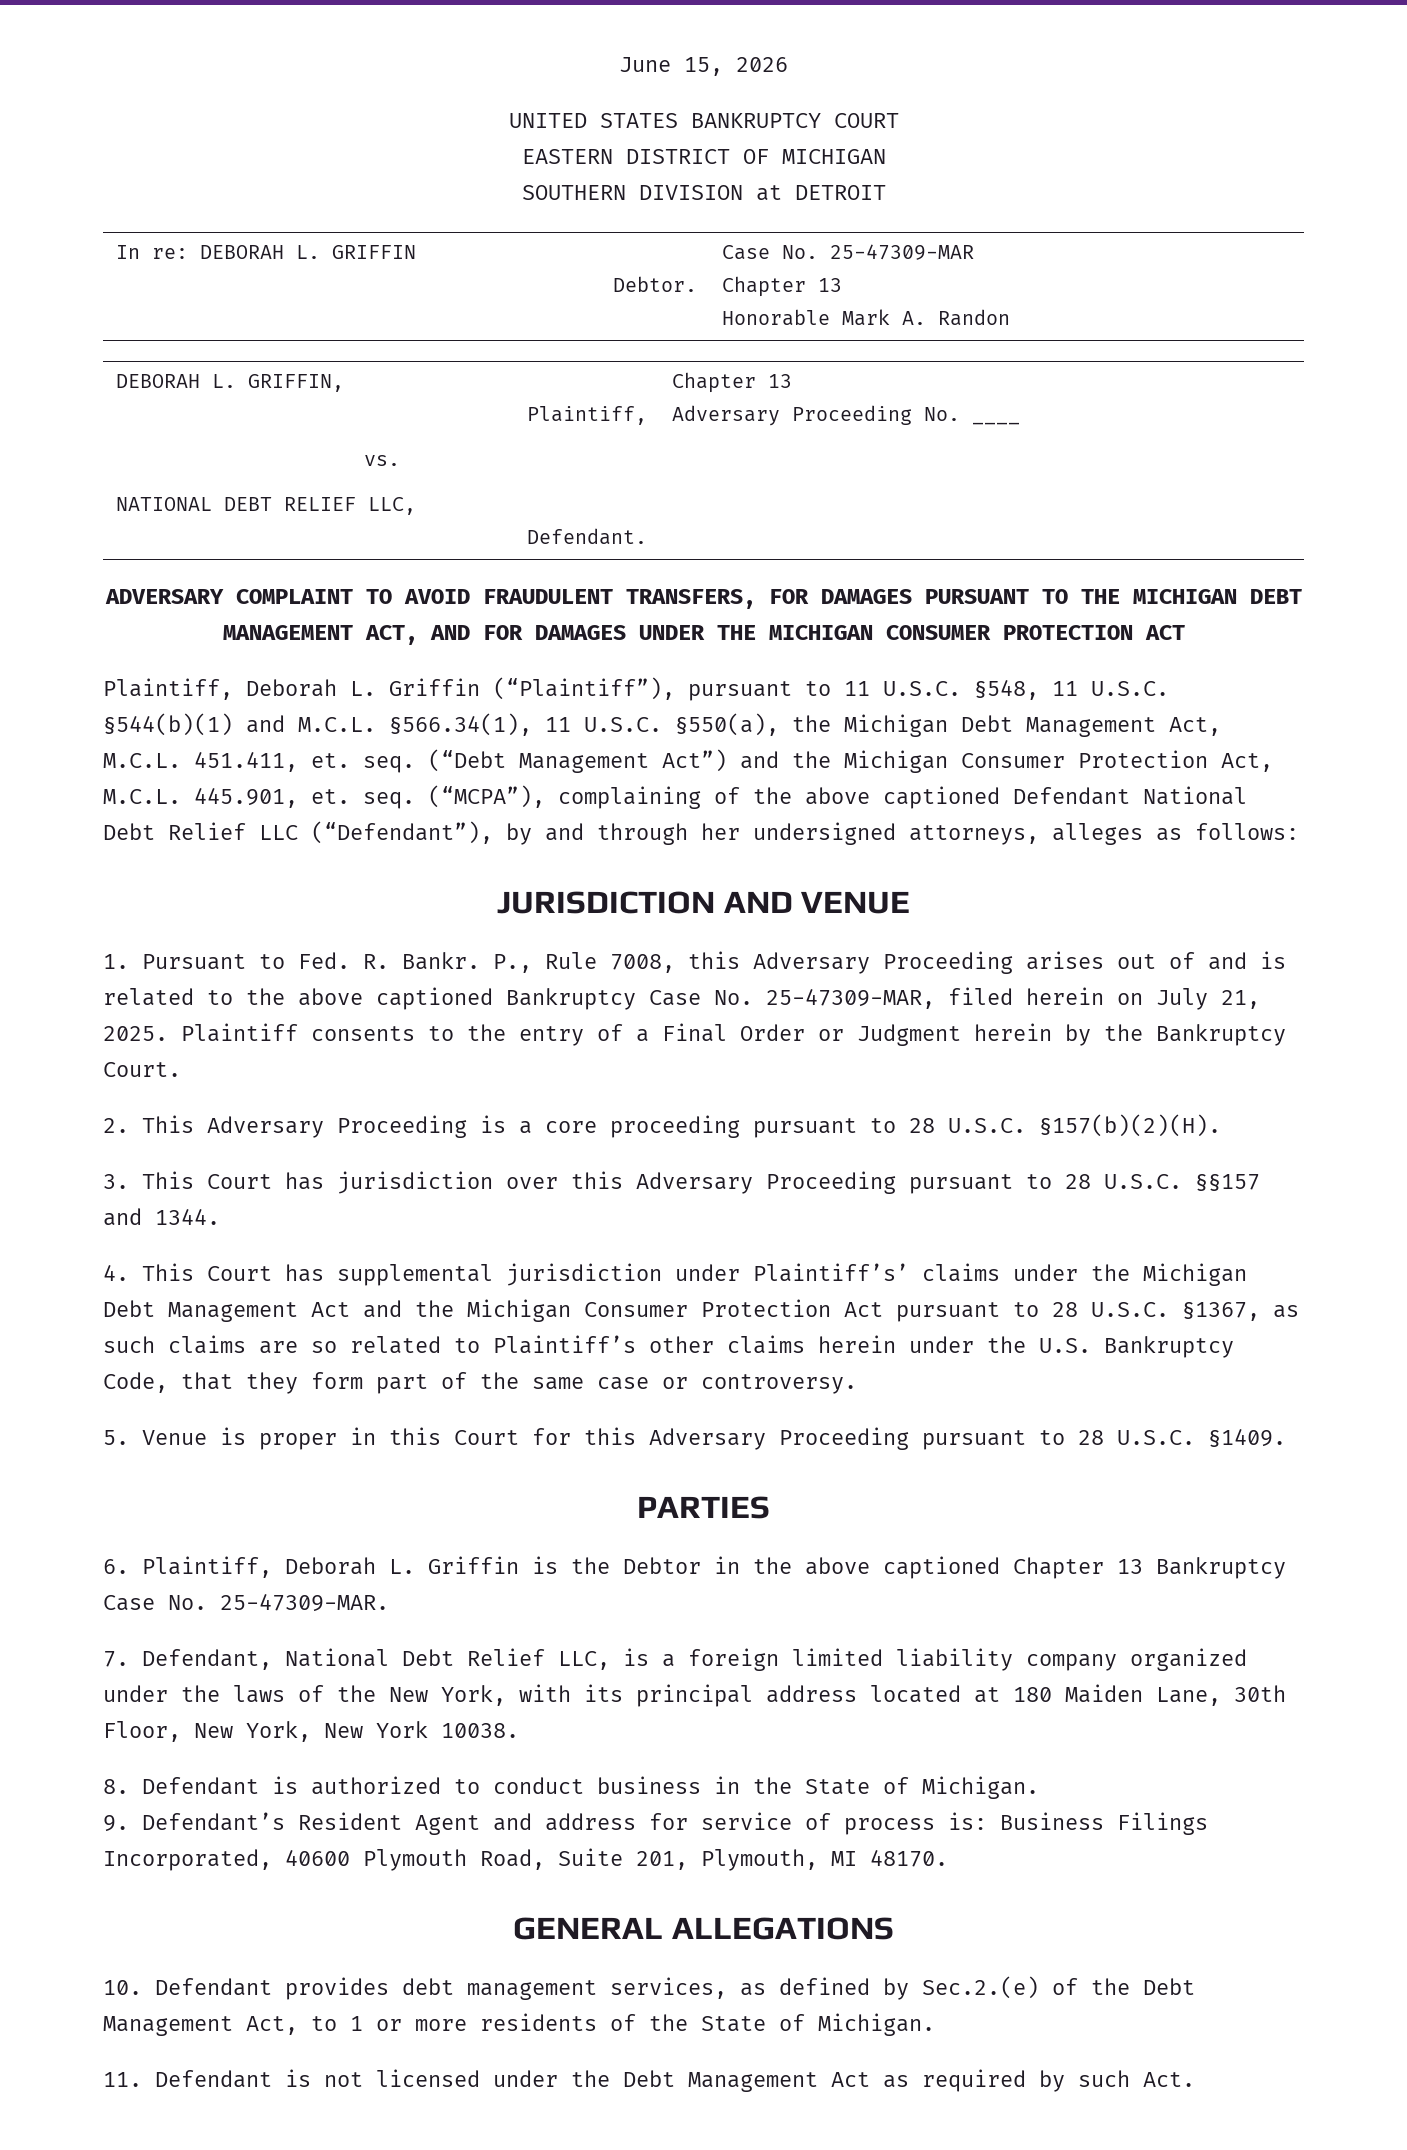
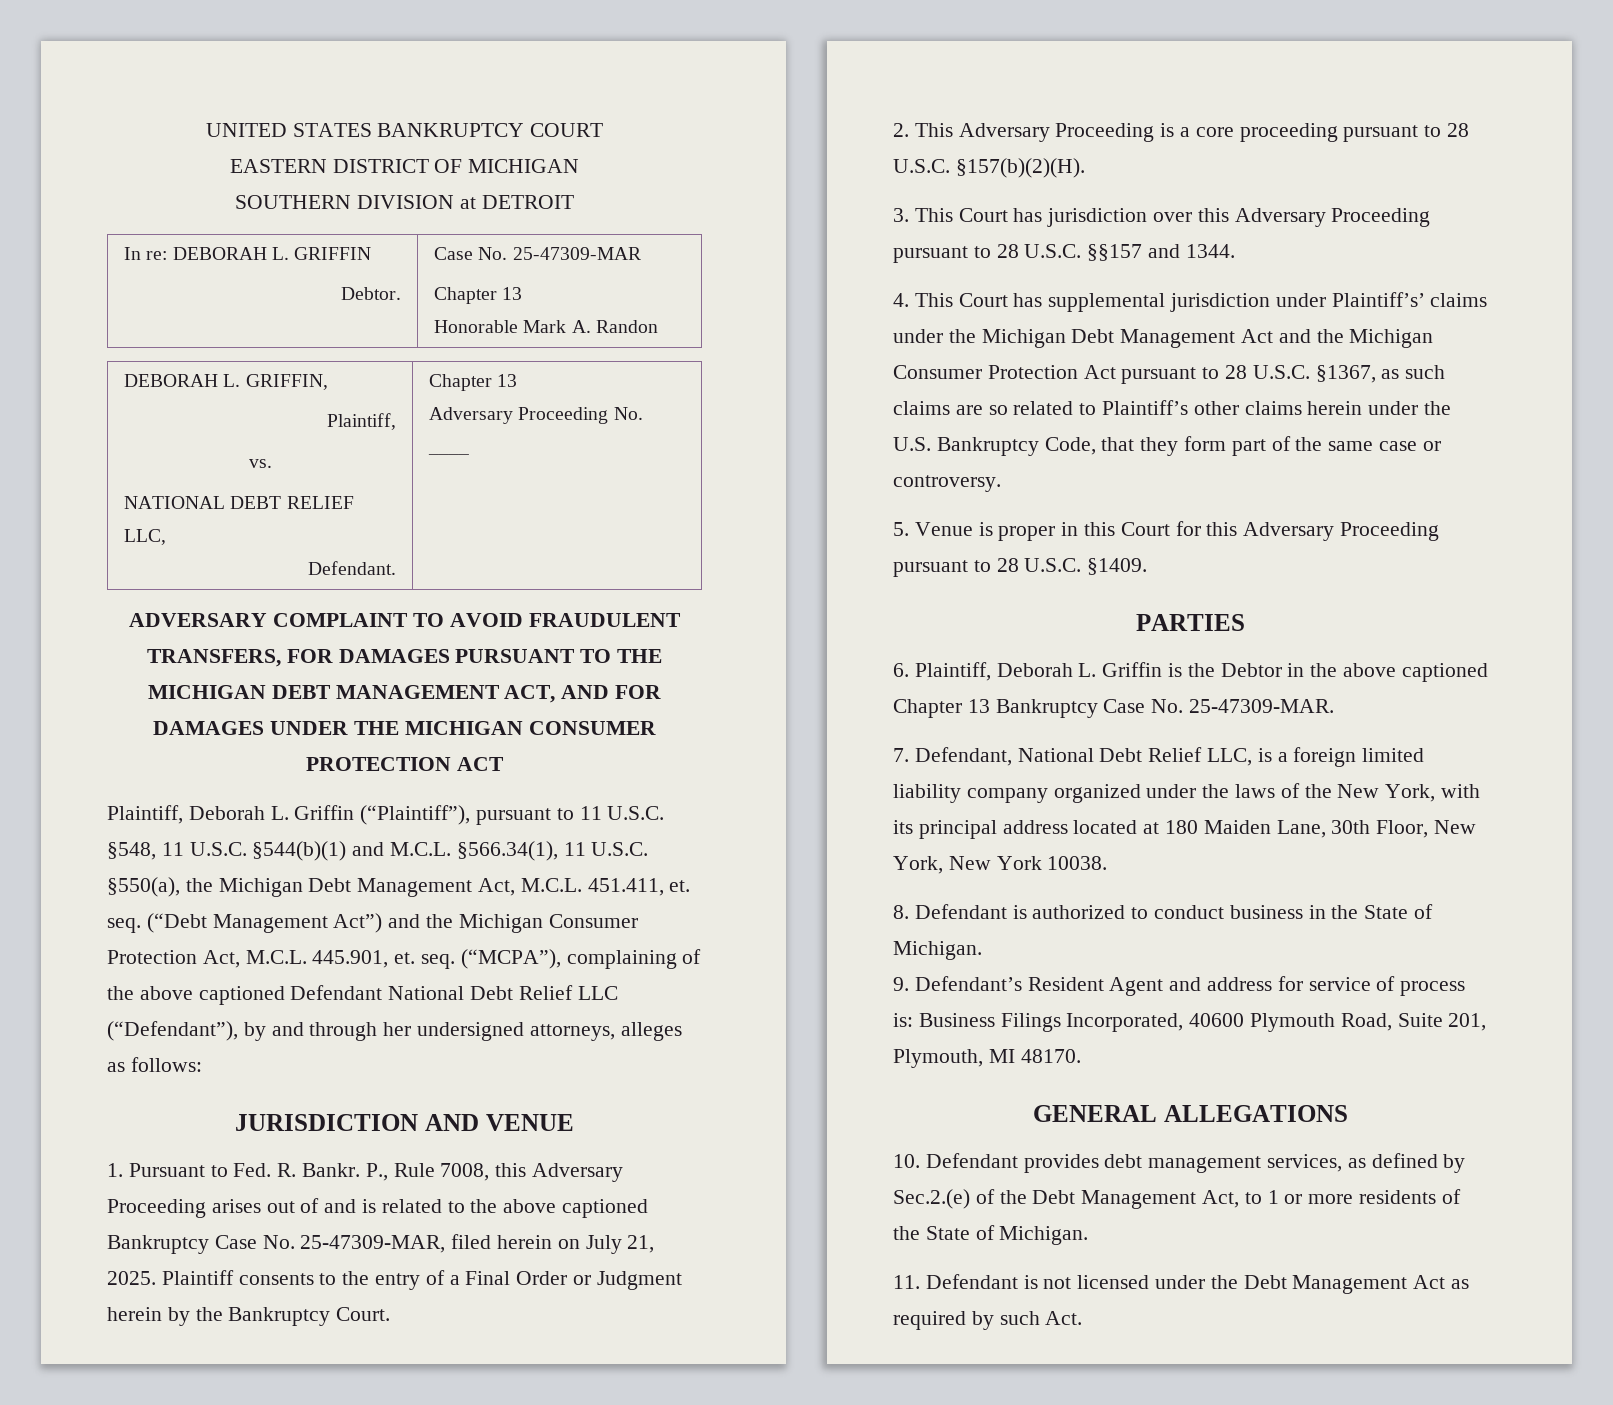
[619,57,788,76] June 15, 2026 // -> (205, 130) none

